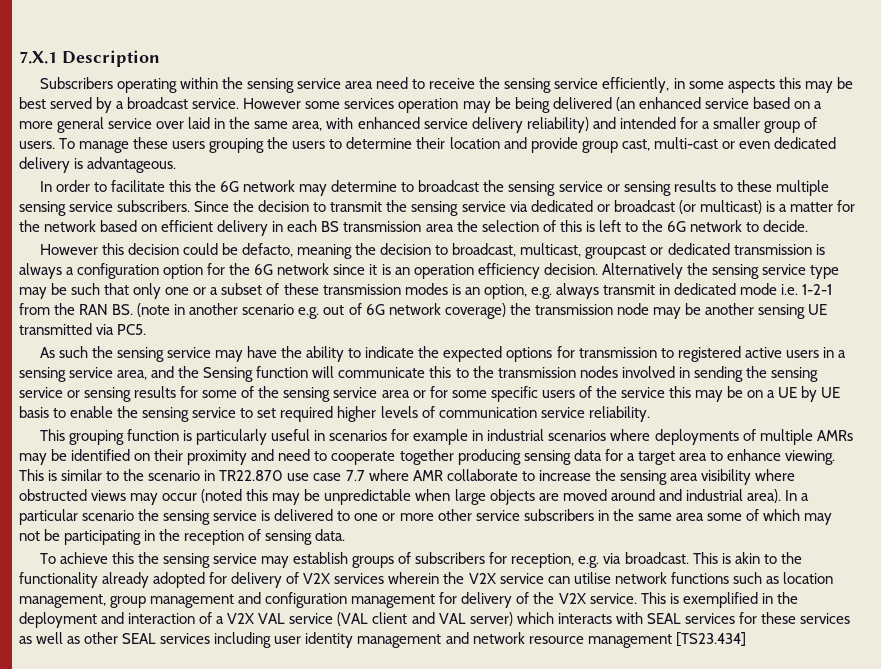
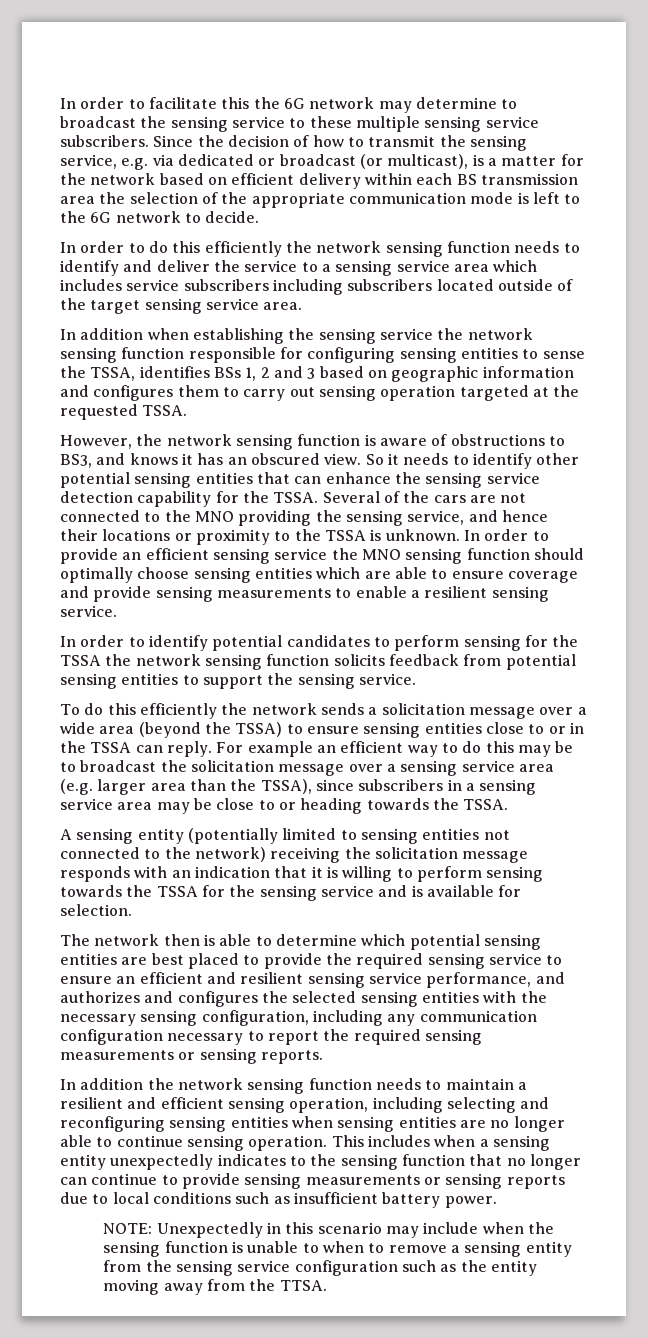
[19,50,160,67] [39,77,853,93] [19,97,822,113] [19,117,817,133] [19,137,836,153] [19,157,177,173] 7.X.1 Description // Subscribers operating within the sensing service area need to receive the sensing service efficiently, in some aspects this may be best served by a broadcast service. However some services operation may be being delivered (an enhanced service based on a more general service over laid in the same area, with enhanced service delivery reliability) and intended for a smaller group of users. To manage these users grouping the users to determine their location and provide group cast, multi-cast or even dedicated delivery is advantageous. // -> (60, 103) none
[606,180,716,196] or sensing results -> (285, 122) none
(310, 206) none -> [293,135,344,147] of how
[461,201,506,212] service -> [60,154,149,170] service, e.g.
[699,200,762,214] multicast) -> [387,154,469,169] multicast),
[272,221,284,232] in -> [364,173,412,185] within
[559,220,582,232] this -> [221,192,514,208] the appropriate communication mode
[39,243,825,259] [19,263,839,279] [19,283,833,299] [19,303,828,319] [19,323,147,335] [39,346,846,362] [19,366,818,382] [19,386,841,402] [19,406,650,422] [39,429,853,445] [19,449,835,465] [19,469,795,485] [19,489,809,505] [19,509,833,525] [19,529,346,545] [39,552,802,568] [19,572,833,588] [19,592,798,608] [19,612,850,628] [19,632,746,648] However this decision could be defacto, meaning the decision to broadcast, multicast, groupcast or dedicated transmission is always a configuration option for the 6G network since it is an operation efficiency decision. Alternatively the sensing service type may be such that only one or a subset of these transmission modes is an option, e.g. always transmit in dedicated mode i.e. 1-2-1 from the RAN BS. (note in another scenario e.g. out of 6G network coverage) the transmission node may be another sensing UE transmitted via PC5. // As such the sensing service may have the ability to indicate the expected options for transmission to registered active users in a sensing service area, and the Sensing function will communicate this to the transmission nodes involved in sending the sensing service or sensing results for some of the sensing service area or for some specific users of the service this may be on a UE by UE basis to enable the sensing service to set required higher levels of communication service reliability. // This grouping function is particularly useful in scenarios for example in industrial scenarios where deployments of multiple AMRs may be identified on their proximity and need to cooperate together producing sensing data for a target area to enhance viewing. This is similar to the scenario in TR22.870 use case 7.7 where AMR collaborate to increase the sensing area visibility where obstructed views may occur (noted this may be unpredictable when large objects are moved around and industrial area). In a particular scenario the sensing service is delivered to one or more other service subscribers in the same area some of which may not be participating in the reception of sensing data. // To achieve this the sensing service may establish groups of subscribers for reception, e.g. via broadcast. This is akin to the functionality already adopted for delivery of V2X services wherein the V2X service can utilise network functions such as location management, group management and configuration management for delivery of the V2X service. This is exemplified in the deployment and interaction of a V2X VAL service (VAL client and VAL server) which interacts with SEAL services for these services as well as other SEAL services including user identity management and network resource management [TS23.434] -> [60,241,580,257] [60,260,538,276] [60,279,574,295] [60,298,303,314] [60,328,533,344] [60,347,585,363] [60,366,574,382] [60,385,580,401] [60,404,188,420] [60,434,565,450] [60,453,580,469] [60,472,540,488] [60,491,527,507] [60,510,548,526] [60,529,549,545] [60,548,584,564] [60,567,578,583] [60,586,549,602] [60,605,117,617] [60,635,579,651] [60,654,576,670] [60,673,416,689] [60,703,587,719] [60,722,584,738] [60,741,574,757] [60,760,554,776] [60,779,537,795] [60,798,509,814] [60,828,510,844] [60,847,529,863] [60,866,544,882] [60,885,522,901] [60,904,132,916] [60,934,541,950] [60,953,563,969] [60,972,565,988] [60,991,547,1007] [60,1010,537,1026] [60,1029,482,1045] [60,1048,323,1064] [60,1078,527,1094] [60,1097,550,1113] [60,1116,565,1132] [60,1135,550,1151] [60,1154,581,1170] [60,1173,565,1189] [60,1192,497,1208] [103,1222,555,1238] [103,1241,572,1257] [103,1260,538,1276] [103,1279,327,1295] In order to do this efficiently the network sensing function needs to identify and deliver the service to a sensing service area which includes service subscribers including subscribers located outside of the target sensing service area. // In addition when establishing the sensing service the network sensing function responsible for configuring sensing entities to sense the TSSA, identifies BSs 1, 2 and 3 based on geographic information and configures them to carry out sensing operation targeted at the requested TSSA. // However, the network sensing function is aware of obstructions to BS3, and knows it has an obscured view. So it needs to identify other potential sensing entities that can enhance the sensing service detection capability for the TSSA. Several of the cars are not connected to the MNO providing the sensing service, and hence their locations or proximity to the TSSA is unknown. In order to provide an efficient sensing service the MNO sensing function should optimally choose sensing entities which are able to ensure coverage and provide sensing measurements to enable a resilient sensing service. // In order to identify potential candidates to perform sensing for the TSSA the network sensing function solicits feedback from potential sensing entities to support the sensing service. // To do this efficiently the network sends a solicitation message over a wide area (beyond the TSSA) to ensure sensing entities close to or in the TSSA can reply. For example an efficient way to do this may be to broadcast the solicitation message over a sensing service area (e.g. larger area than the TSSA), since subscribers in a sensing service area may be close to or heading towards the TSSA. // A sensing entity (potentially limited to sensing entities not connected to the network) receiving the solicitation message responds with an indication that it is willing to perform sensing towards the TSSA for the sensing service and is available for selection. // The network then is able to determine which potential sensing entities are best placed to provide the required sensing service to ensure an efficient and resilient sensing service performance, and authorizes and configures the selected sensing entities with the necessary sensing configuration, including any communication configuration necessary to report the required sensing measurements or sensing reports. // In addition the network sensing function needs to maintain a resilient and efficient sensing operation, including selecting and reconfiguring sensing entities when sensing entities are no longer able to continue sensing operation. This includes when a sensing entity unexpectedly indicates to the sensing function that no longer can continue to provide sensing measurements or sensing reports due to local conditions such as insufficient battery power. // NOTE: Unexpectedly in this scenario may include when the sensing function is unable to when to remove a sensing entity from the sensing service configuration such as the entity moving away from the TTSA.

